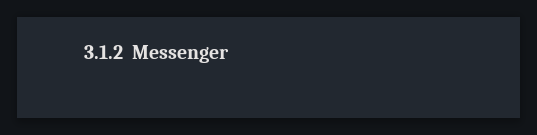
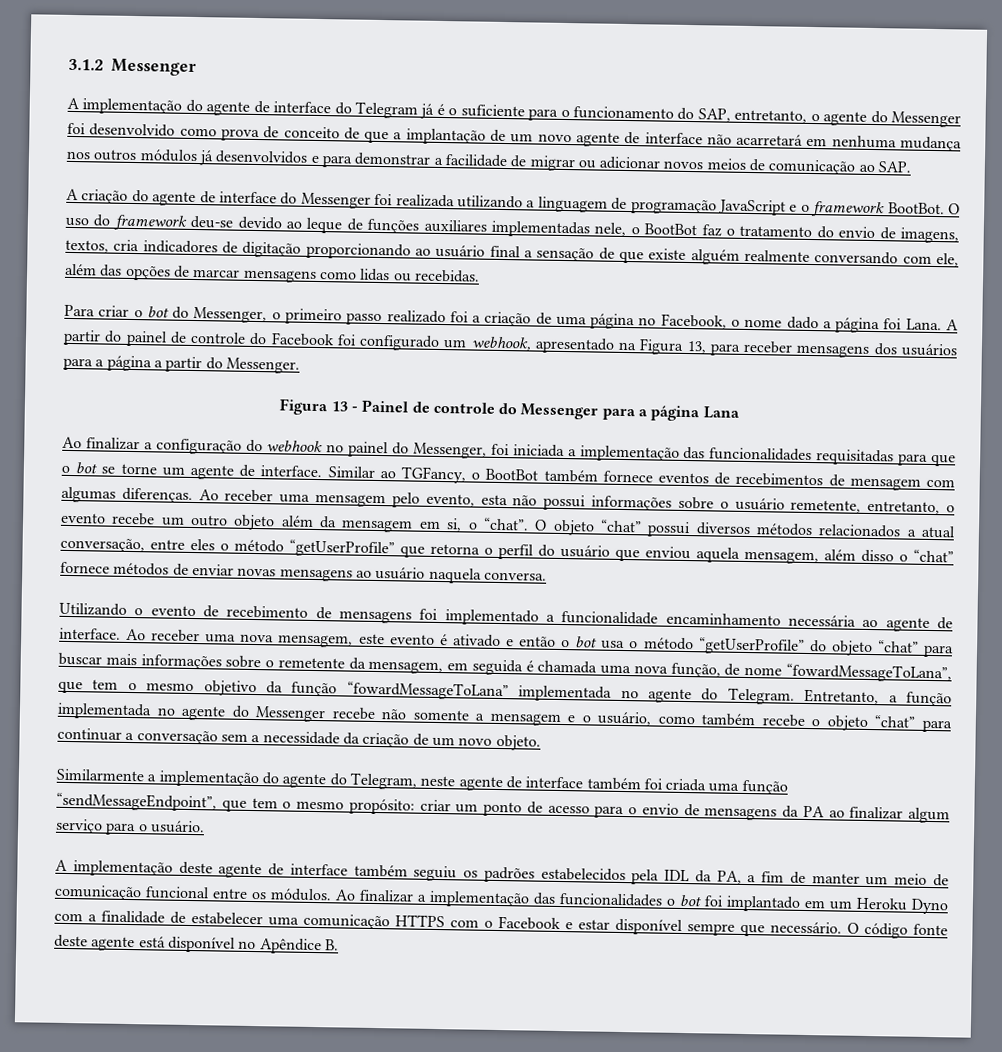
(229, 54) none -> [67,97,962,128] [67,122,962,152] [66,149,912,175] [66,188,960,218] [65,214,959,244] [65,239,960,267] [65,263,480,283] [64,304,959,334] [63,329,959,358] [63,355,300,374] [279,398,740,422] [62,436,957,467] [61,462,956,491] [61,486,956,515] [60,512,957,539] [60,537,954,565] [60,561,547,584] [59,602,954,632] [59,627,954,658] [58,652,952,683] [58,679,952,707] [57,702,952,733] [57,727,541,751] [56,768,788,795] [56,792,950,824] [55,818,205,836] [55,859,950,887] [54,884,948,915] [54,910,948,939] [54,934,339,955] // A implementação do agente de interface do Telegram já é o suficiente para o funcionamento do SAP, entretanto, o agente do Messenger foi desenvolvido como prova de conceito de que a implantação de um novo agente de interface não acarretará em nenhuma mudança nos outros módulos já desenvolvidos e para demonstrar a facilidade de migrar ou adicionar novos meios de comunicação ao SAP. // A criação do agente de interface do Messenger foi realizada utilizando a linguagem de programação JavaScript e o framework BootBot. O uso do framework deu-se devido ao leque de funções auxiliares implementadas nele, o BootBot faz o tratamento do envio de imagens, textos, cria indicadores de digitação proporcionando ao usuário final a sensação de que existe alguém realmente conversando com ele, além das opções de marcar mensagens como lidas ou recebidas. // Para criar o bot do Messenger, o primeiro passo realizado foi a criação de uma página no Facebook, o nome dado a página foi Lana. A partir do painel de controle do Facebook foi configurado um webhook, apresentado na Figura 13, para receber mensagens dos usuários para a página a partir do Messenger. // Figura 13 - Painel de controle do Messenger para a página Lana // Ao finalizar a configuração do webhook no painel do Messenger, foi iniciada a implementação das funcionalidades requisitadas para que o bot se torne um agente de interface. Similar ao TGFancy, o BootBot também fornece eventos de recebimentos de mensagem com algumas diferenças. Ao receber uma mensagem pelo evento, esta não possui informações sobre o usuário remetente, entretanto, o evento recebe um outro objeto além da mensagem em si, o “chat”. O objeto “chat” possui diversos métodos relacionados a atual conversação, entre eles o método “getUserProfile” que retorna o perfil do usuário que enviou aquela mensagem, além disso o “chat” fornece métodos de enviar novas mensagens ao usuário naquela conversa. // Utilizando o evento de recebimento de mensagens foi implementado a funcionalidade encaminhamento necessária ao agente de interface. Ao receber uma nova mensagem, este evento é ativado e então o bot usa o método “getUserProfile” do objeto “chat” para buscar mais informações sobre o remetente da mensagem, em seguida é chamada uma nova função, de nome “fowardMessageToLana”, que tem o mesmo objetivo da função “fowardMessageToLana” implementada no agente do Telegram. Entretanto, a função implementada no agente do Messenger recebe não somente a mensagem e o usuário, como também recebe o objeto “chat” para continuar a conversação sem a necessidade da criação de um novo objeto. // Similarmente a implementação do agente do Telegram, neste agente de interface também foi criada uma função “sendMessageEndpoint”, que tem o mesmo propósito: criar um ponto de acesso para o envio de mensagens da PA ao finalizar algum serviço para o usuário. // A implementação deste agente de interface também seguiu os padrões estabelecidos pela IDL da PA, a fim de manter um meio de comunicação funcional entre os módulos. Ao finalizar a implementação das funcionalidades o bot foi implantado em um Heroku Dyno com a finalidade de estabelecer uma comunicação HTTPS com o Facebook e estar disponível sempre que necessário. O código fonte deste agente está disponível no Apêndice B.

